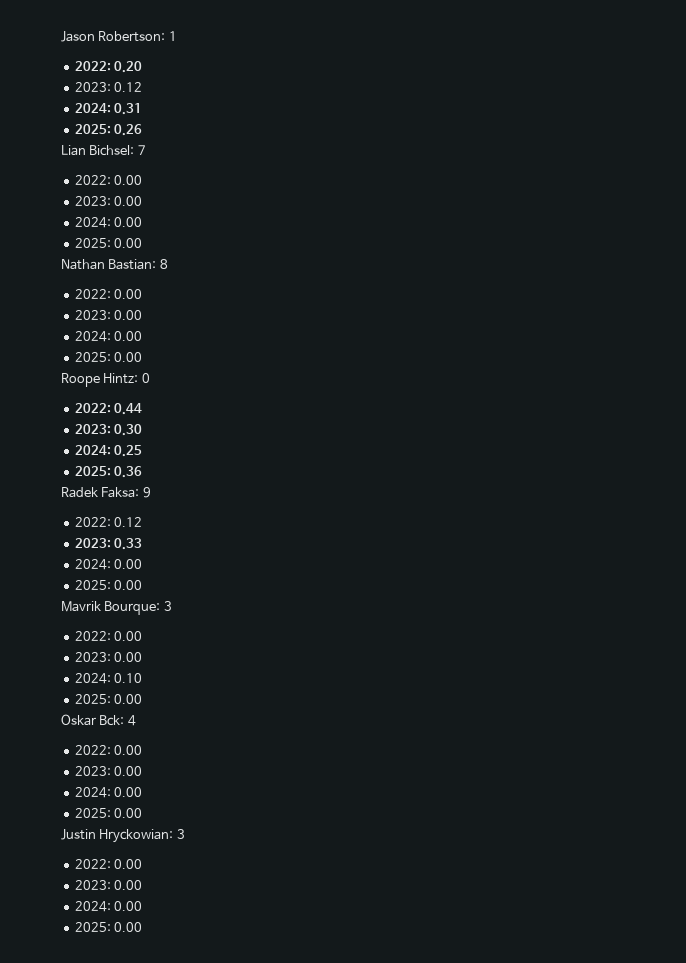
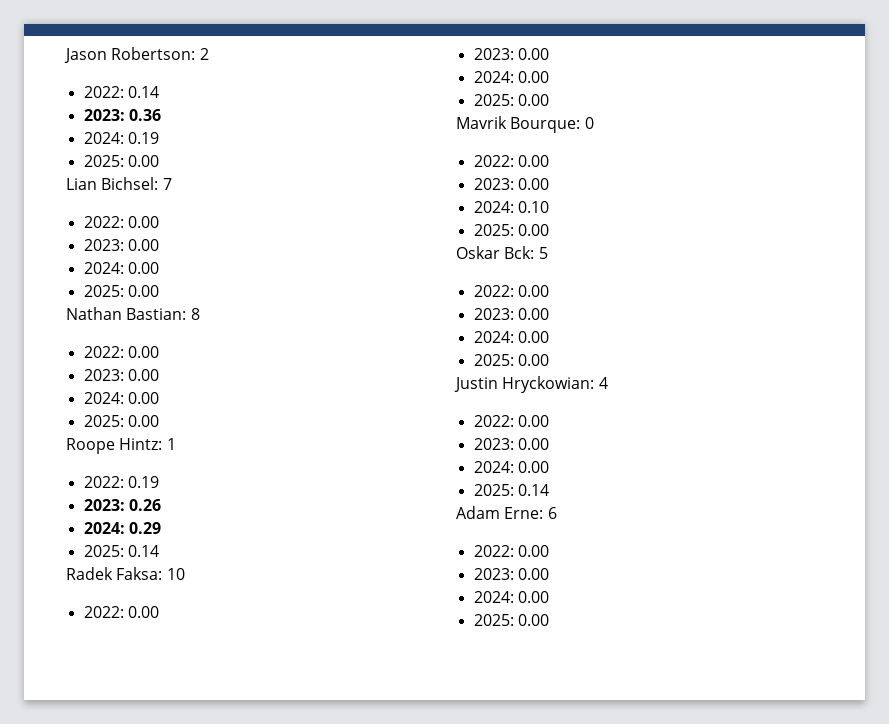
[168,31,177,41] [74,61,143,73] [74,82,143,92] [74,103,143,115] [74,124,143,136] 1 // 2022: 0.20 // 2023: 0.12 // 2024: 0.31 // 2025: 0.26 -> [199,48,209,60] [83,86,159,98] [83,109,161,121] [83,132,159,144] [83,155,159,167] 2 // 2022: 0.14 // 2023: 0.36 // 2024: 0.19 // 2025: 0.00
[141,373,150,383] [74,403,143,415] [74,424,143,436] [74,445,143,457] [74,466,143,478] 0 // 2022: 0.44 // 2023: 0.30 // 2024: 0.25 // 2025: 0.36 -> [166,438,176,450] [83,476,159,488] [83,499,161,511] [83,522,161,534] [83,545,159,557] 1 // 2022: 0.19 // 2023: 0.26 // 2024: 0.29 // 2025: 0.14
[142,487,151,498] [74,517,143,527] [74,538,143,550] 9 // 2022: 0.12 // 2023: 0.33 -> [166,568,185,580] [83,606,159,618] [473,48,549,60] 10 // 2022: 0.00 // 2023: 0.00
[163,601,172,611] 3 -> [584,117,594,129] 0
[127,715,136,726] 4 -> [538,247,548,259] 5
[176,829,185,839] 3 -> [598,377,608,389] [473,415,549,427] [473,438,549,450] [473,461,549,473] [473,484,549,496] [456,506,557,519] 4 // 2022: 0.00 // 2023: 0.00 // 2024: 0.00 // 2025: 0.14 // Adam Erne: 6

